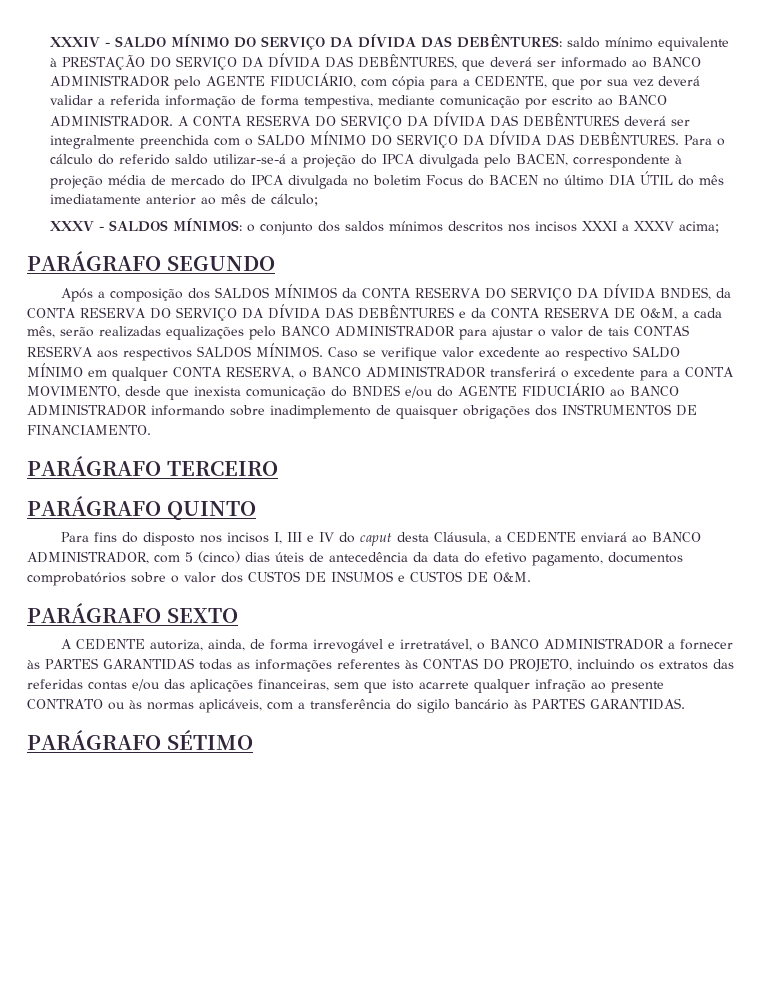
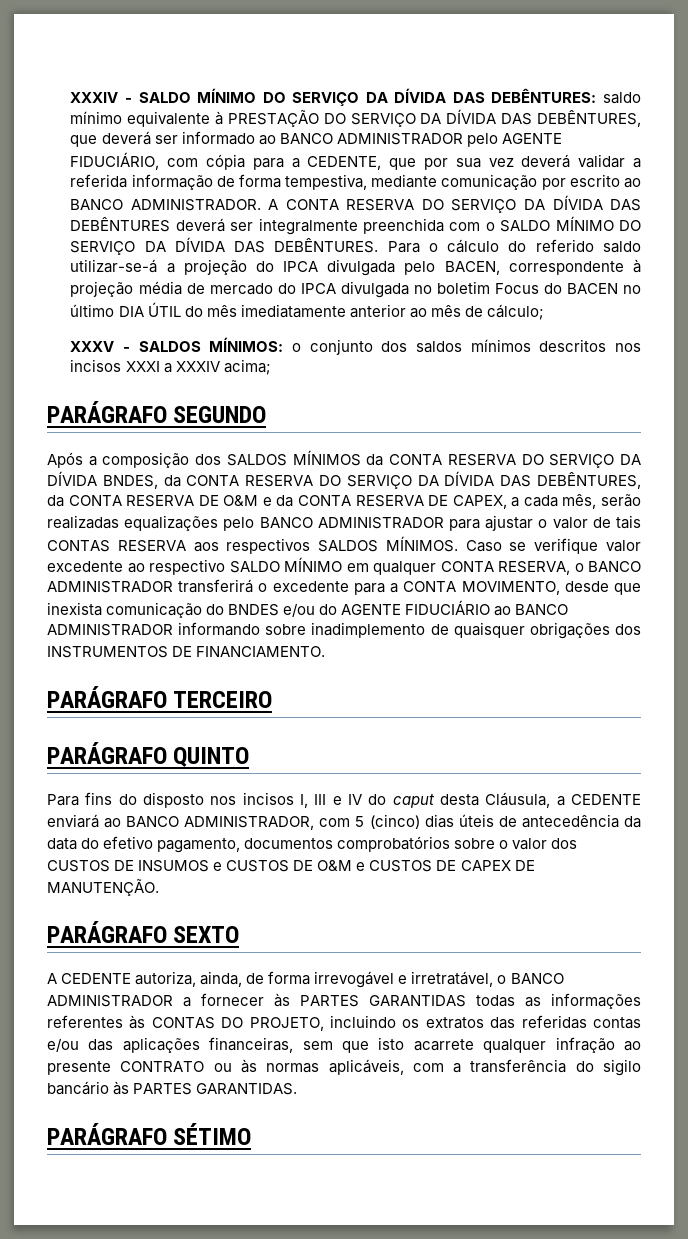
[633,221,674,231] XXXV -> [175,361,220,372] XXXIV
[357,305,454,319] DEBÊNTURES -> [537,471,642,489] [47,495,259,507] DEBÊNTURES, da CONTA RESERVA DE O&M
[639,308,677,320] O&M, -> [452,495,507,509] CAPEX,
[493,572,531,582] O&M. -> [317,860,535,872] [47,879,159,896] O&M e CUSTOS DE CAPEX DE MANUTENÇÃO.

